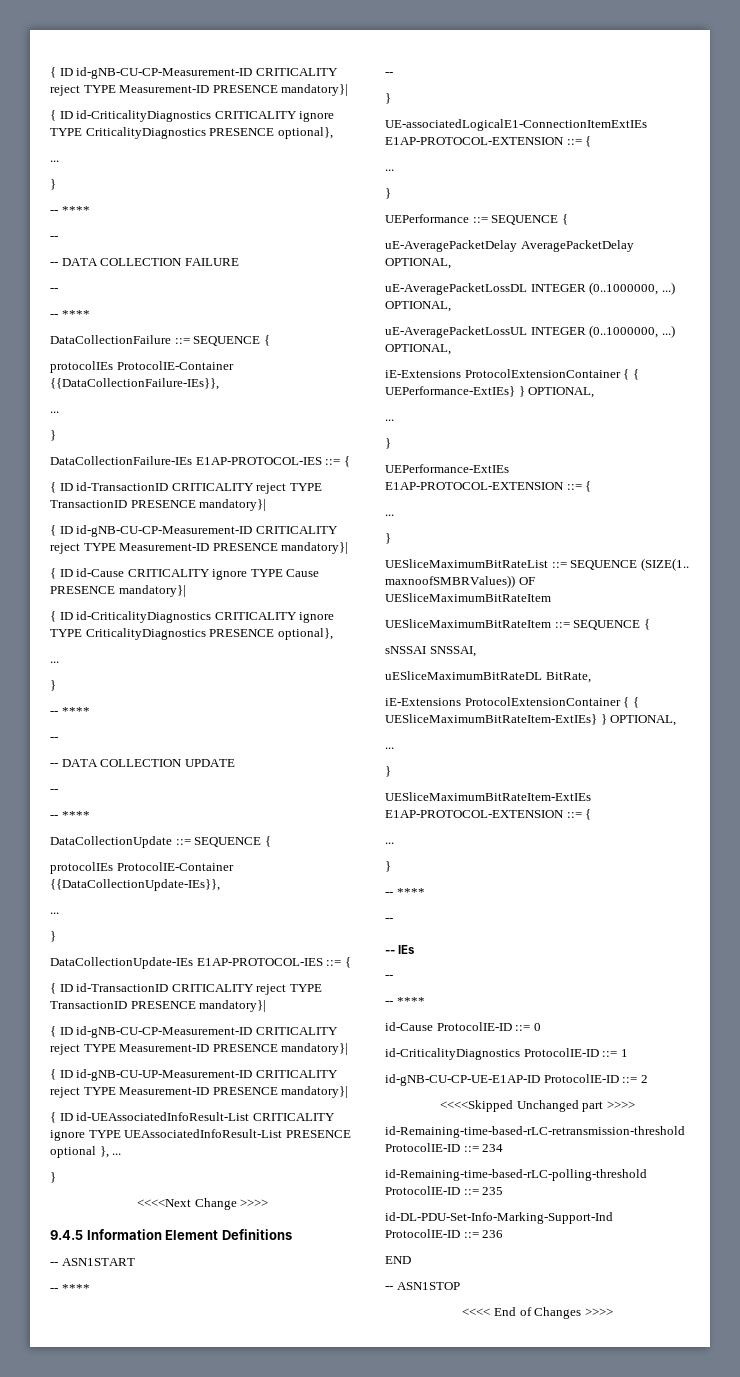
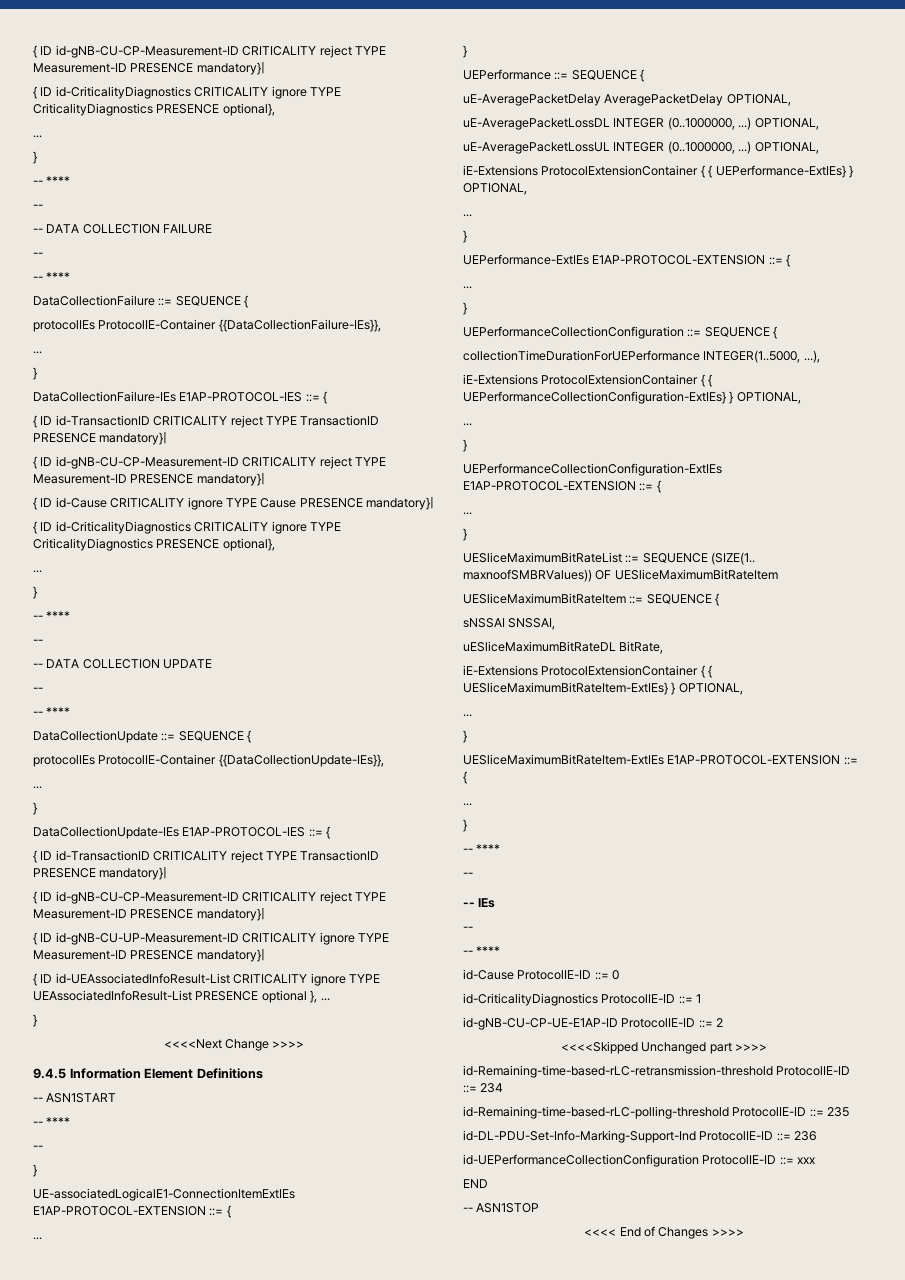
[50,1087,80,1098] reject -> [319,932,355,945] ignore
(391, 538) none -> [463,326,778,339] [463,350,820,363] [463,374,713,387] [463,391,801,404] [463,423,472,426] [463,439,467,452] [463,463,722,476] [463,480,661,493] [463,512,472,515] [463,528,467,541] // UEPerformanceCollectionConfiguration ::= SEQUENCE { // collectionTimeDurationForUEPerformance INTEGER(1..5000, ...), // iE-Extensions ProtocolExtensionContainer { { UEPerformanceCollectionConfiguration-ExtIEs} } OPTIONAL, // ... // } // UEPerformanceCollectionConfiguration-ExtIEs E1AP-PROTOCOL-EXTENSION ::= { // ... // }
(504, 1234) none -> [463,1154,816,1167] // id-UEPerformanceCollectionConfiguration ProtocolIE-ID ::= xxx

